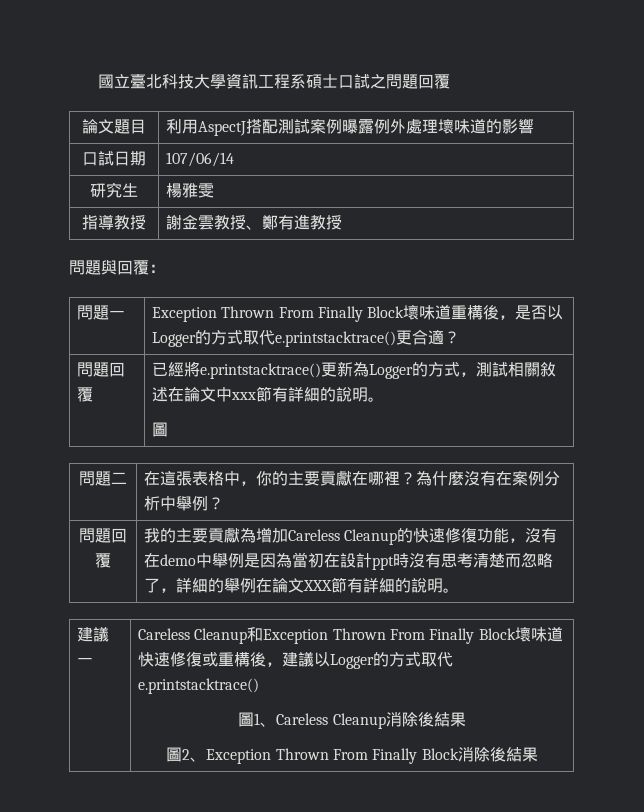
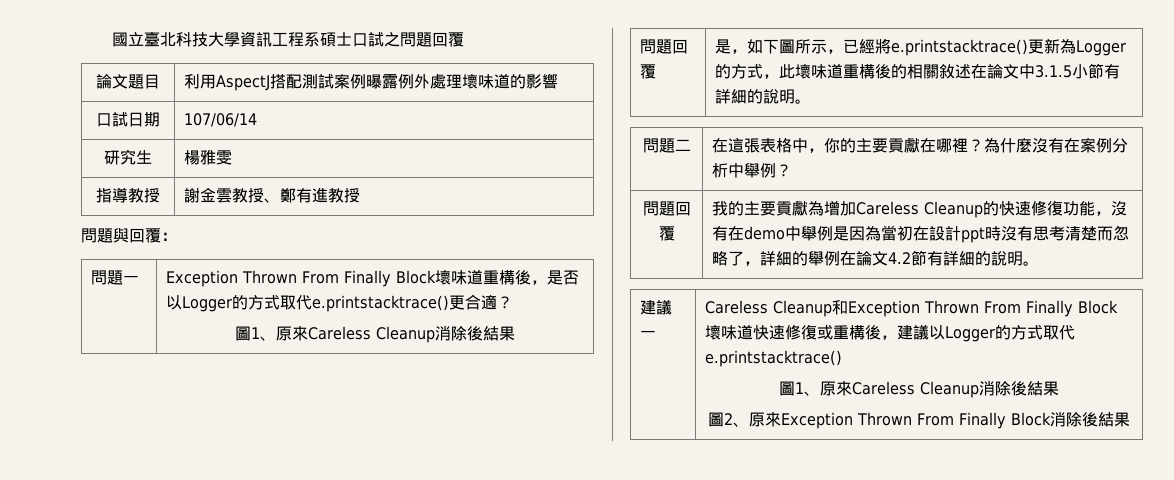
[77,362,126,377] [77,387,94,402] // 問題回覆 | -> [235,326,515,343] [640,39,689,54] [640,64,657,79] [715,39,844,54] // 圖1、原來Careless Cleanup消除後結果 // 問題回覆 | 是，如下圖所示，
[476,362,509,377] 測試 -> [779,64,908,79] 此壞味道重構後的
[231,386,385,402] [152,422,169,437] xxx節有詳細的說明。 // 圖 -> [1035,63,1121,79] [715,89,812,104] 3.1.5小節有詳細的說明。
[303,580,333,591] XXX -> [888,252,912,264] 4.2
(277, 724) none -> [820,381,852,396] 原來
(207, 759) none -> [749,412,782,427] 原來

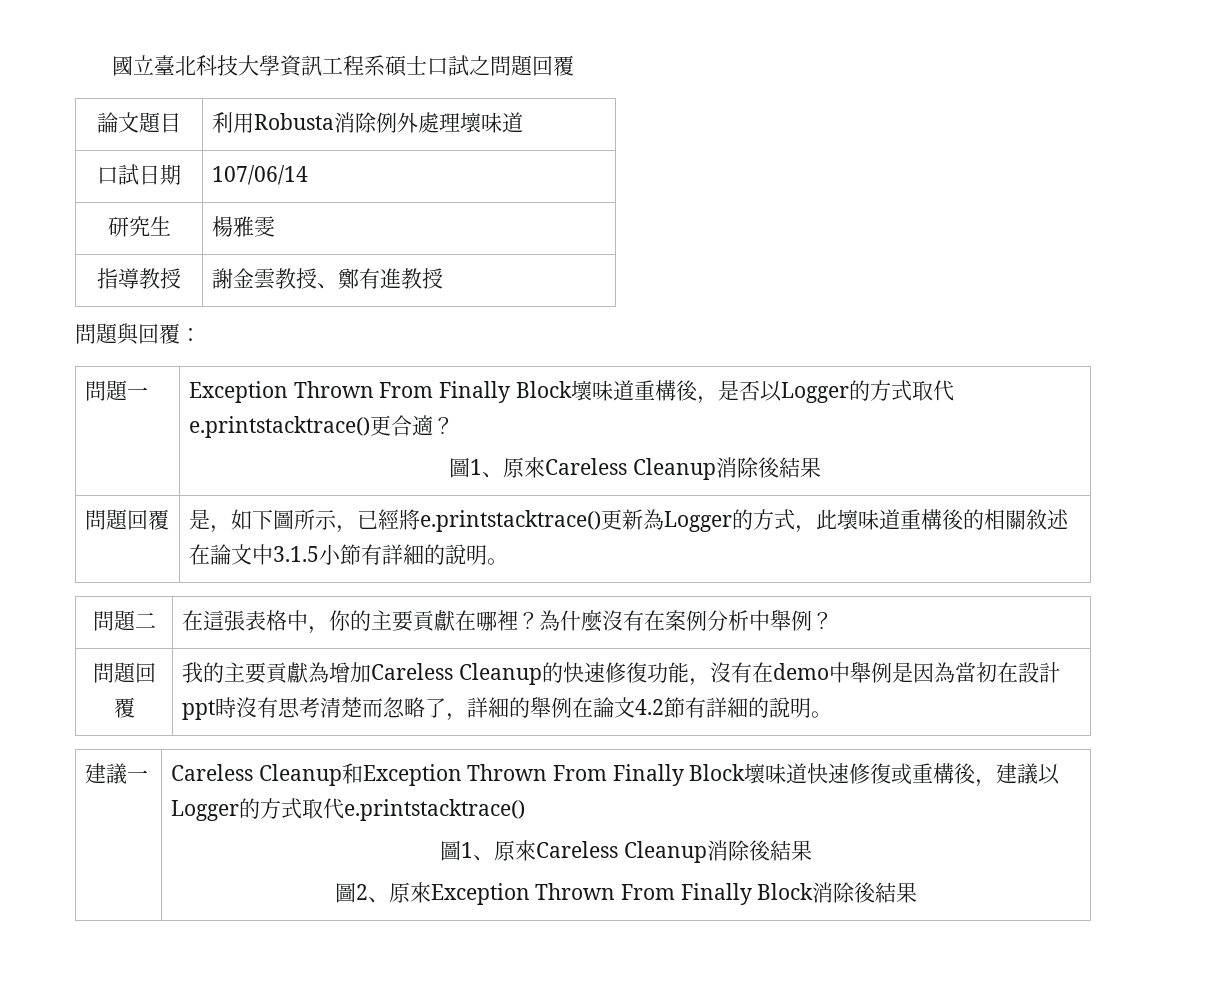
[216,74,399,91] AspectJ搭配測試案例曝露 -> [254,112,378,133] Robusta消除
[510,73,559,89] 的影響 -> (524, 122) none

